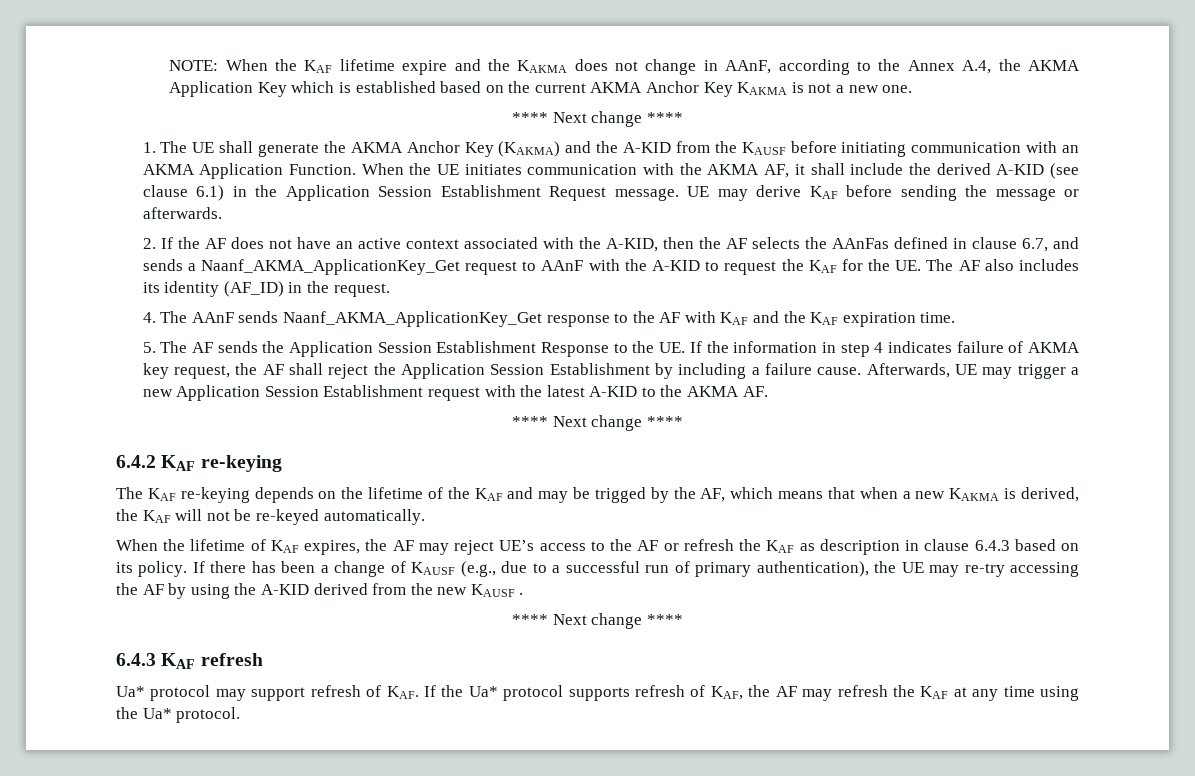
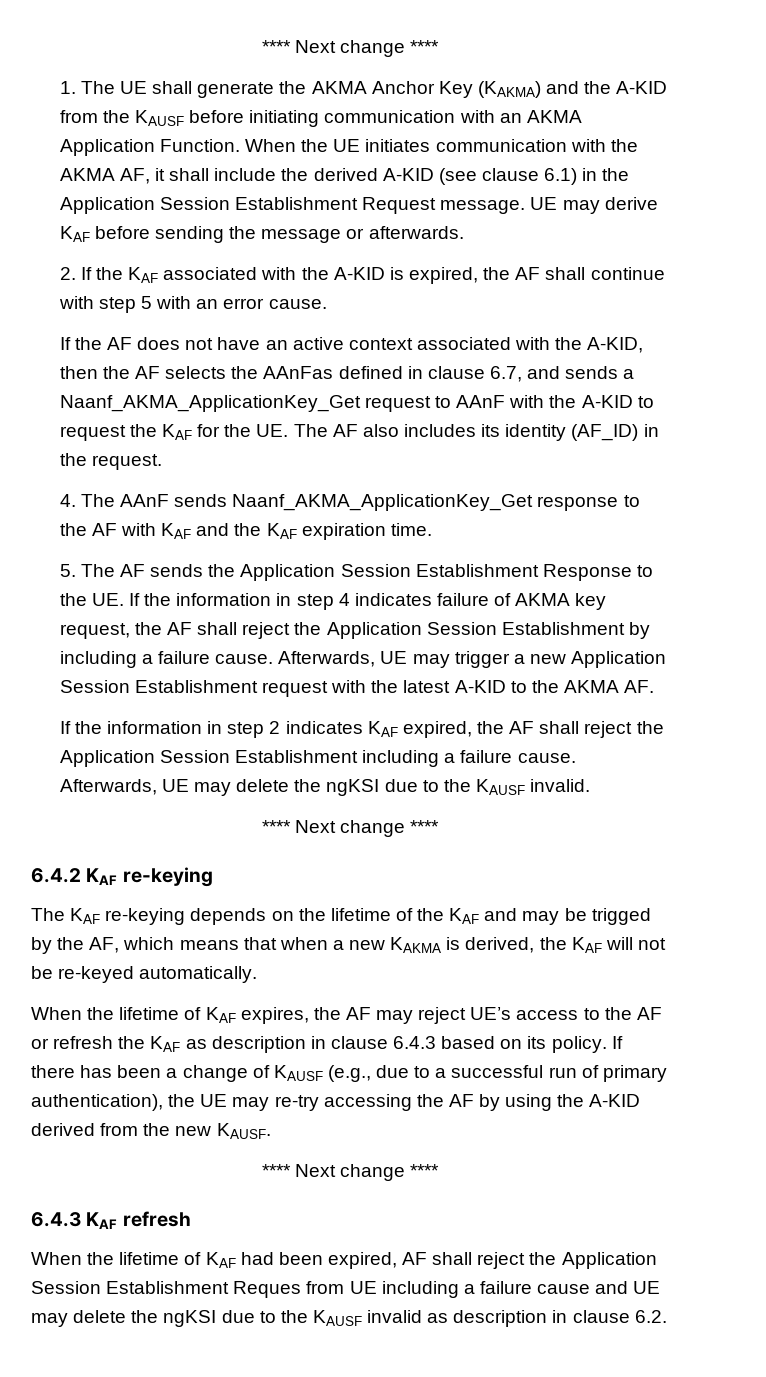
[169,59,1080,75] [169,81,913,97] NOTE: When the KAF lifetime expire and the KAKMA does not change in AAnF, according to the Annex A.4, the AKMA Application Key which is established based on the current AKMA Anchor Key KAKMA is not a new one. // -> (261, 46) none
(200, 243) none -> [128,267,665,284] [58,296,327,313] [59,337,102,350] KAF associated with the A-KID is expired, the AF shall continue with step 5 with an error cause. // If the
(768, 391) none -> [59,721,664,738] [59,750,576,767] [59,779,591,796] // If the information in step 2 indicates KAF expired, the AF shall reject the Application Session Establishment including a failure cause. Afterwards, UE may delete the ngKSI due to the KAUSF invalid.
[470,584,524,597] KAUSF . -> [216,1123,271,1139] KAUSF.
[116,685,1079,701] [116,707,241,723] Ua* protocol may support refresh of KAF. If the Ua* protocol supports refresh of KAF, the AF may refresh the KAF at any time using the Ua* protocol. -> [31,1252,657,1269] [31,1281,661,1298] [31,1310,667,1327] When the lifetime of KAF had been expired, AF shall reject the Application Session Establishment Reques from UE including a failure cause and UE may delete the ngKSI due to the KAUSF invalid as description in clause 6.2.

